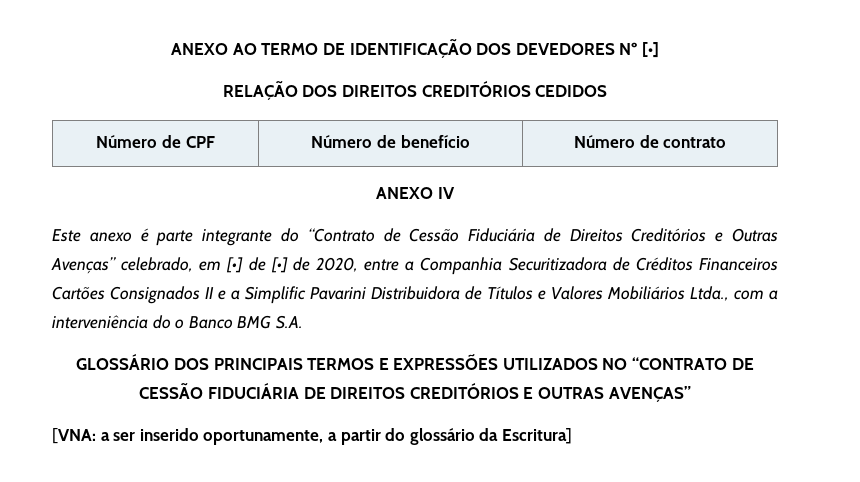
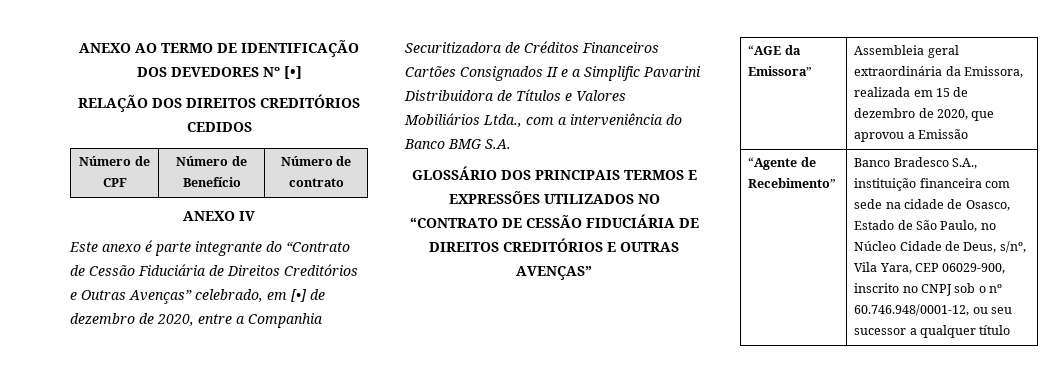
[400,135,470,148] benefício -> [182,177,241,187] Benefício
[270,257,288,273] [•] -> [70,313,135,324] dezembro
[175,319,185,329] o -> (682, 119) none
[52,428,572,445] // [VNA: a ser inserido oportunamente, a partir do glossário da Escritura] -> [748,45,801,55] [748,66,813,76] [854,45,959,58] [854,66,1023,78] [854,87,969,97] [854,108,995,121] [854,129,968,142] [748,157,816,170] [748,178,837,188] [854,157,977,169] [854,178,1010,191] [854,199,1010,211] [854,220,996,232] [854,241,1026,253] [854,262,1006,274] [854,283,1003,296] [854,304,1012,316] [854,325,1011,338] // “AGE da Emissora” | Assembleia geral extraordinária da Emissora, realizada em 15 de dezembro de 2020, que aprovou a Emissão // “Agente de Recebimento” | Banco Bradesco S.A., instituição financeira com sede na cidade de Osasco, Estado de São Paulo, no Núcleo Cidade de Deus, s/nº, Vila Yara, CEP 06029-900, inscrito no CNPJ sob o nº 60.746.948/0001-12, ou seu sucessor a qualquer título

